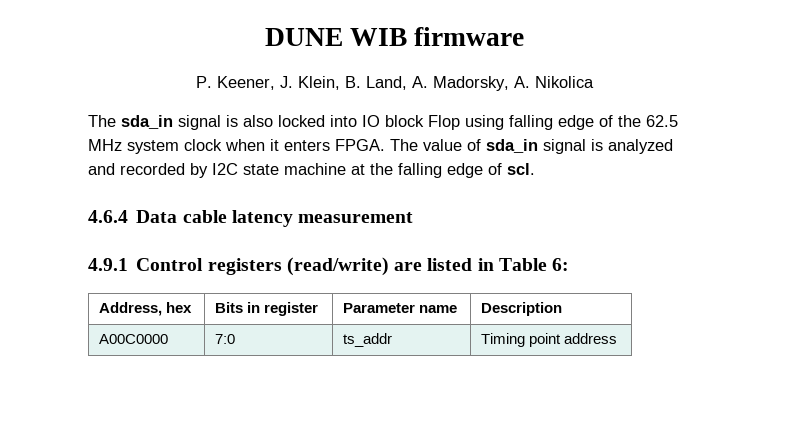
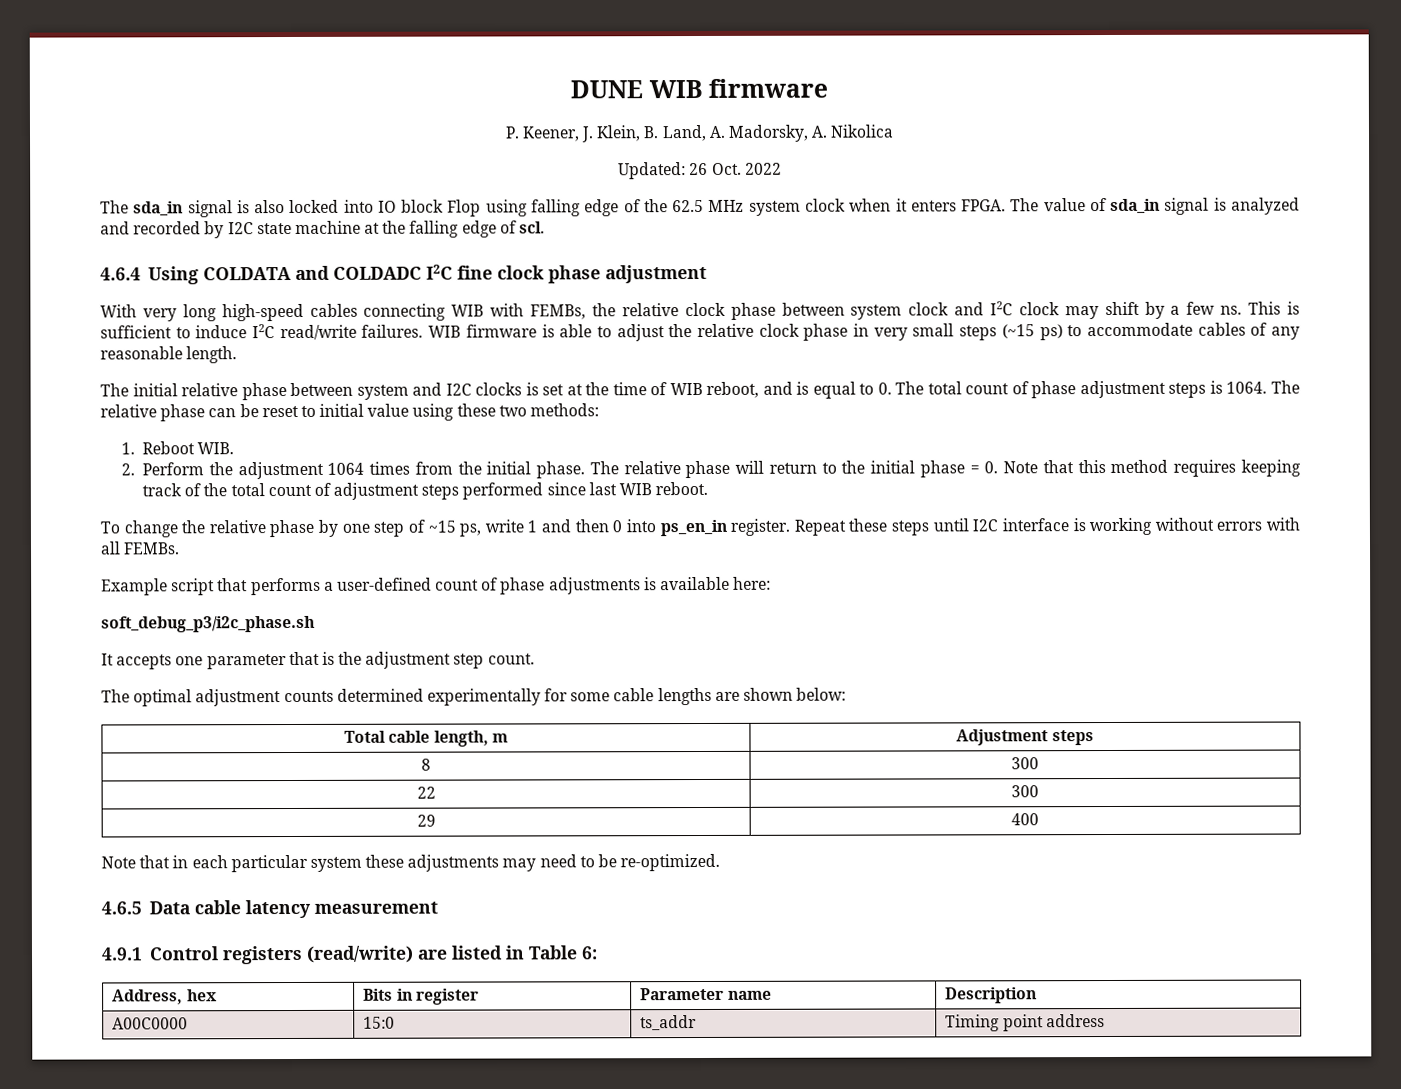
(594, 82) none -> [618,162,782,180] // Updated: 26 Oct. 2022
(128, 216) none -> [147,264,707,285] [100,301,1300,322] [100,322,1301,342] [100,346,238,364] [100,380,1300,401] [100,403,600,422] [120,441,235,455] [120,459,1301,480] [141,481,709,500] [100,517,1301,538] [100,541,181,555] [101,576,772,596] [101,615,315,633] [101,651,535,670] [101,687,847,707] [344,730,508,747] [956,729,1094,746] [421,758,431,771] [1011,757,1039,770] [416,786,436,799] [1011,785,1039,798] [416,814,436,827] [1011,813,1039,826] [101,853,721,873] [101,901,142,915] Using COLDATA and COLDADC I2C fine clock phase adjustment // With very long high-speed cables connecting WIB with FEMBs, the relative clock phase between system clock and I2C clock may shift by a few ns. This is sufficient to induce I2C read/write failures. WIB firmware is able to adjust the relative clock phase in very small steps (~15 ps) to accommodate cables of any reasonable length. // The initial relative phase between system and I2C clocks is set at the time of WIB reboot, and is equal to 0. The total count of phase adjustment steps is 1064. The relative phase can be reset to initial value using these two methods: // 1. Reboot WIB. // 2. Perform the adjustment 1064 times from the initial phase. The relative phase will return to the initial phase = 0. Note that this method requires keeping track of the total count of adjustment steps performed since last WIB reboot. // To change the relative phase by one step of ~15 ps, write 1 and then 0 into ps_en_in register. Repeat these steps until I2C interface is working without errors with all FEMBs. // Example script that performs a user-defined count of phase adjustments is available here: // soft_debug_p3/i2c_phase.sh // It accepts one parameter that is the adjustment step count. // The optimal adjustment counts determined experimentally for some cable lengths are shown below: // Total cable length, m | Adjustment steps // 8 | 300 // 22 | 300 // 29 | 400 // Note that in each particular system these adjustments may need to be re-optimized. // 4.6.5
[214,334,235,344] 7:0 -> [363,1016,396,1029] 15:0

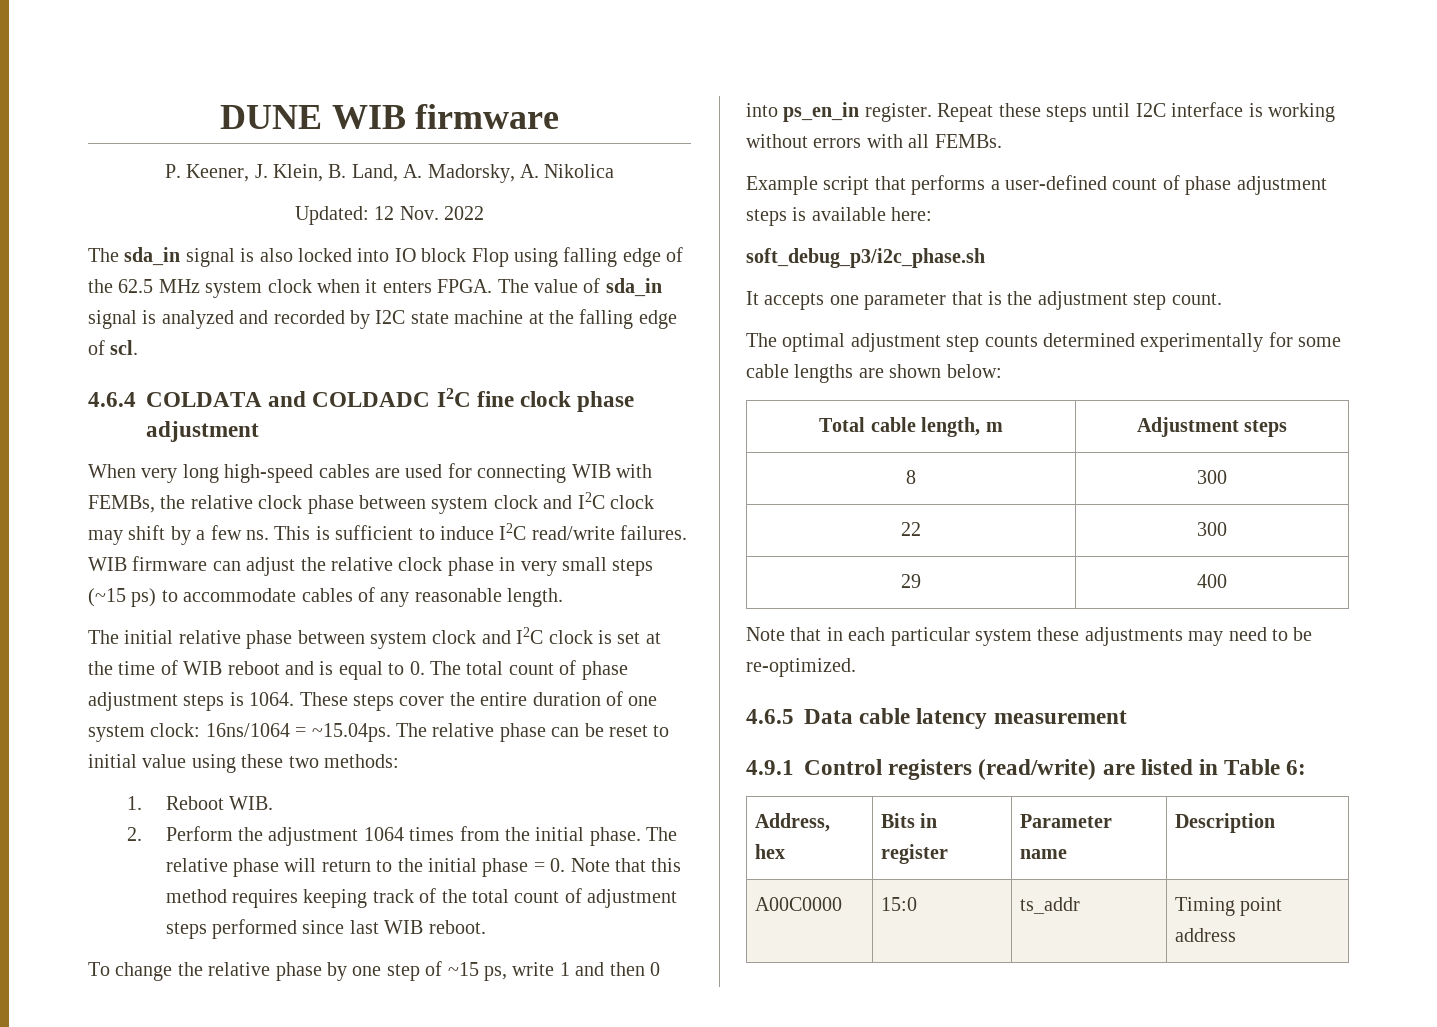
[689,162,742,176] 26 Oct. -> [374,206,439,220] 12 Nov.
[147,266,199,285] Using -> (136, 399) none
[100,304,137,318] With -> [88,464,136,478] When
(358, 310) none -> [375,463,472,478] are used for
[541,324,612,338] is able to -> [212,561,241,571] can
[412,382,523,396] and I2C clocks -> [432,627,593,644] clock and I2C clock
[706,381,760,398] reboot, -> [227,661,280,675] reboot
(1268, 387) none -> [299,691,658,711] [88,723,391,742] These steps cover the entire duration of one system clock: 16ns/1064 = ~15.04ps.
[548,577,641,595] adjustments -> [1236,176,1327,195] [746,209,787,226] adjustment steps
(282, 698) none -> [946,335,980,352] step

